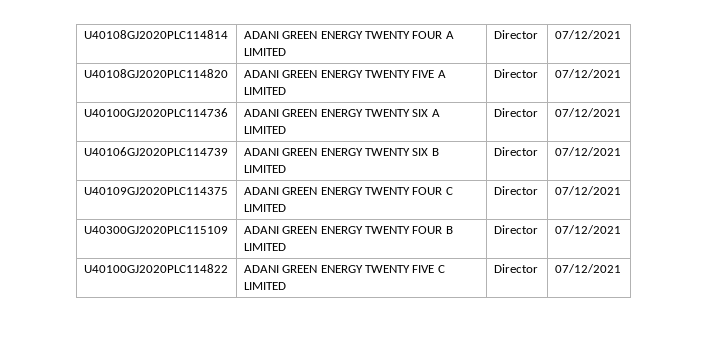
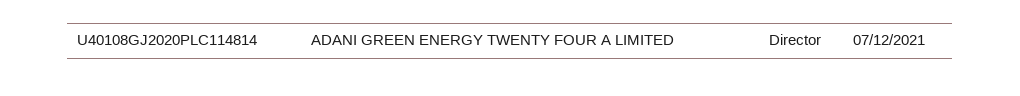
[83,69,228,78] [243,70,446,78] [243,87,286,95] [493,69,538,78] [554,69,621,78] [83,108,228,117] [243,109,440,117] [243,126,286,134] [493,108,538,117] [554,108,621,117] [83,147,228,156] [243,148,439,156] [243,165,286,173] [493,147,538,156] [554,147,621,156] [83,187,228,195] [243,187,453,195] [243,204,286,212] [493,186,538,195] [554,186,621,195] [83,226,228,234] [243,226,453,234] [243,243,286,251] [493,225,538,234] [554,225,621,234] [83,264,228,273] [243,265,445,273] [243,282,286,290] [493,264,538,273] [554,264,621,273] // U40108GJ2020PLC114820 | ADANI GREEN ENERGY TWENTY FIVE A LIMITED | Director | 07/12/2021 // U40100GJ2020PLC114736 | ADANI GREEN ENERGY TWENTY SIX A LIMITED | Director | 07/12/2021 // U40106GJ2020PLC114739 | ADANI GREEN ENERGY TWENTY SIX B LIMITED | Director | 07/12/2021 // U40109GJ2020PLC114375 | ADANI GREEN ENERGY TWENTY FOUR C LIMITED | Director | 07/12/2021 // U40300GJ2020PLC115109 | ADANI GREEN ENERGY TWENTY FOUR B LIMITED | Director | 07/12/2021 // U40100GJ2020PLC114822 | ADANI GREEN ENERGY TWENTY FIVE C LIMITED | Director | 07/12/2021 -> (925, 39) none

